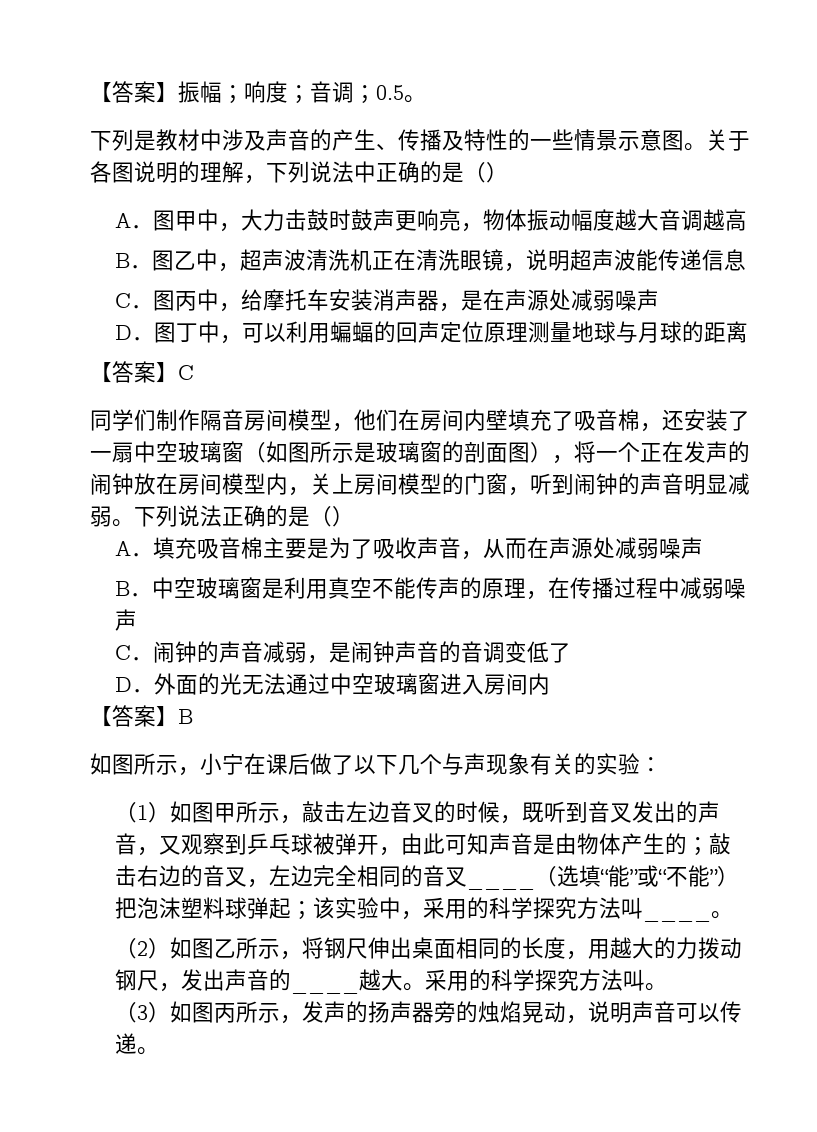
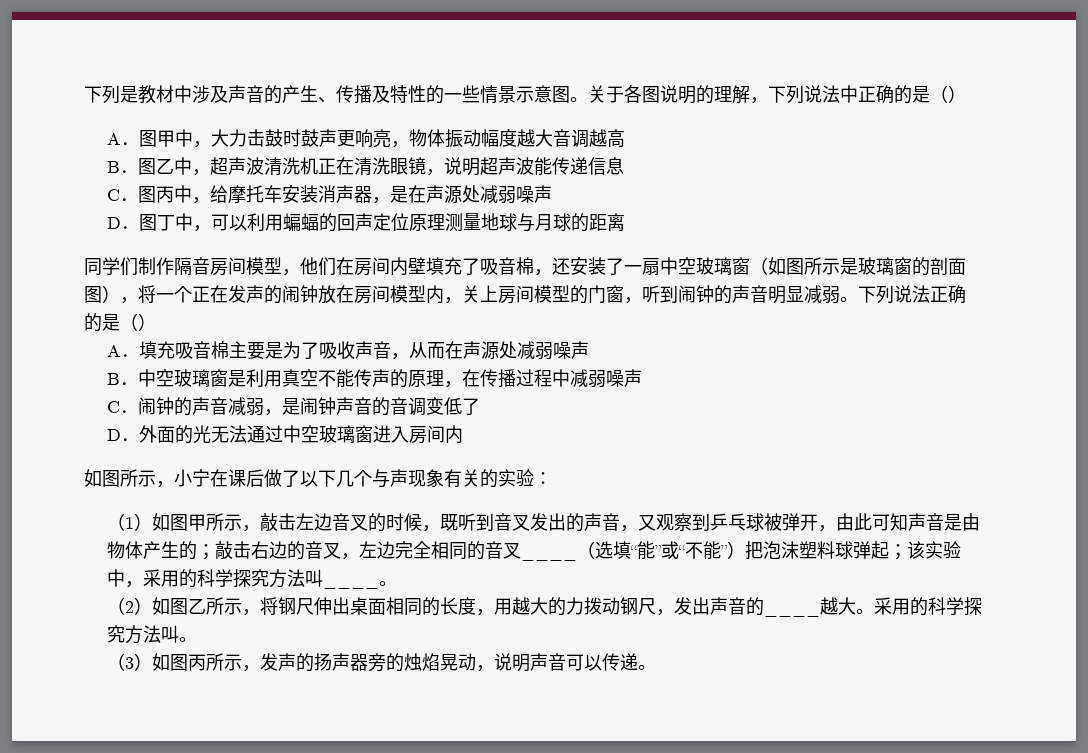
[89,81,426,104] 【答案】振幅；响度；音调；0.5。 // -> (84, 94) none
[89,361,194,383] // 【答案】C -> (626, 222) none
[89,705,193,727] // 【答案】B -> (464, 434) none

